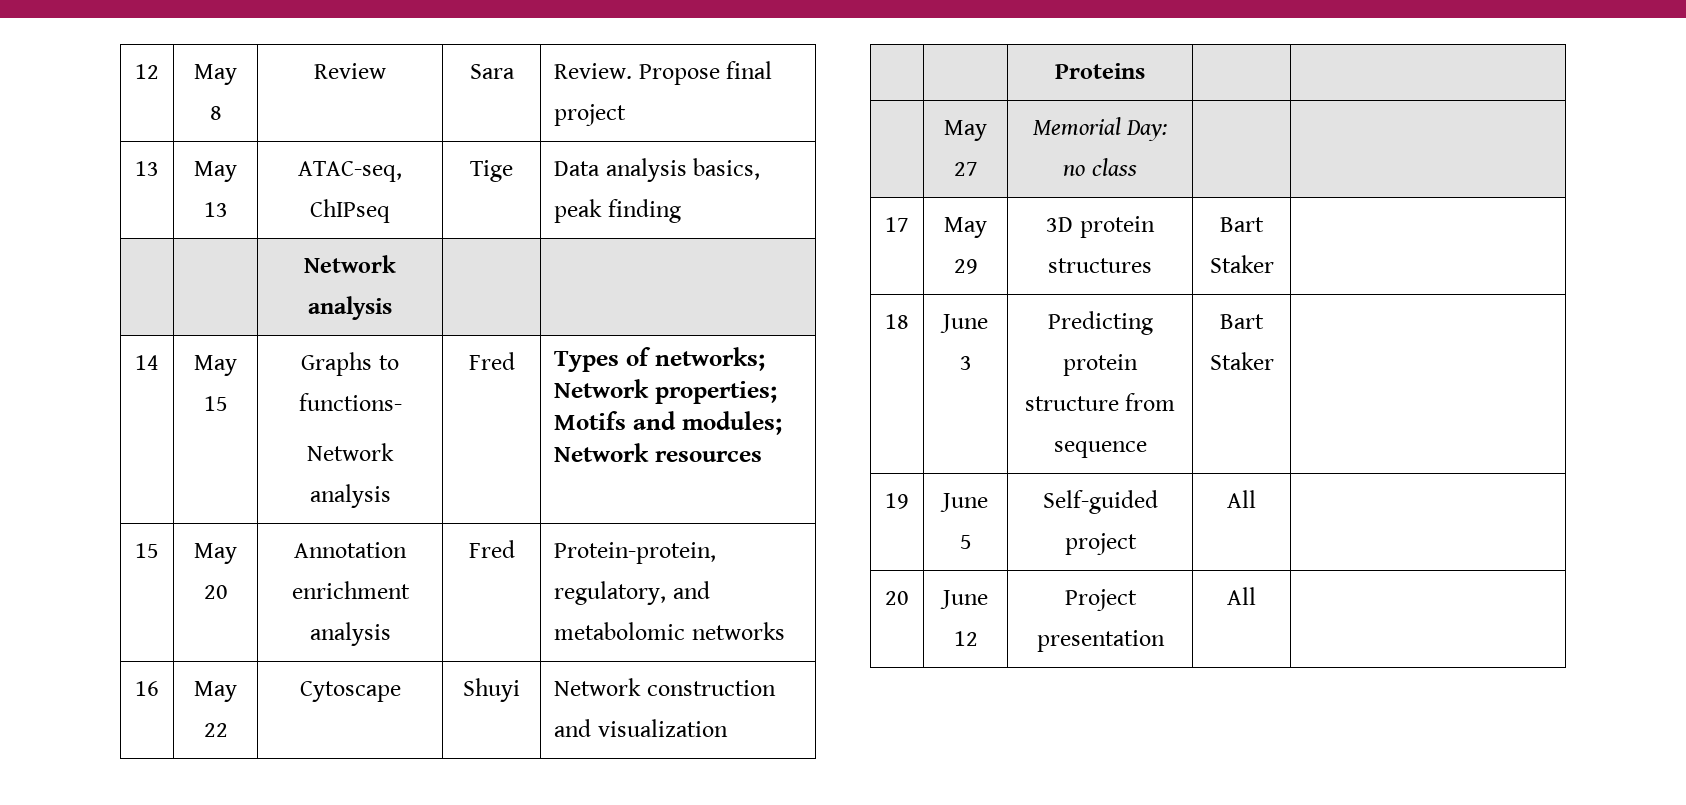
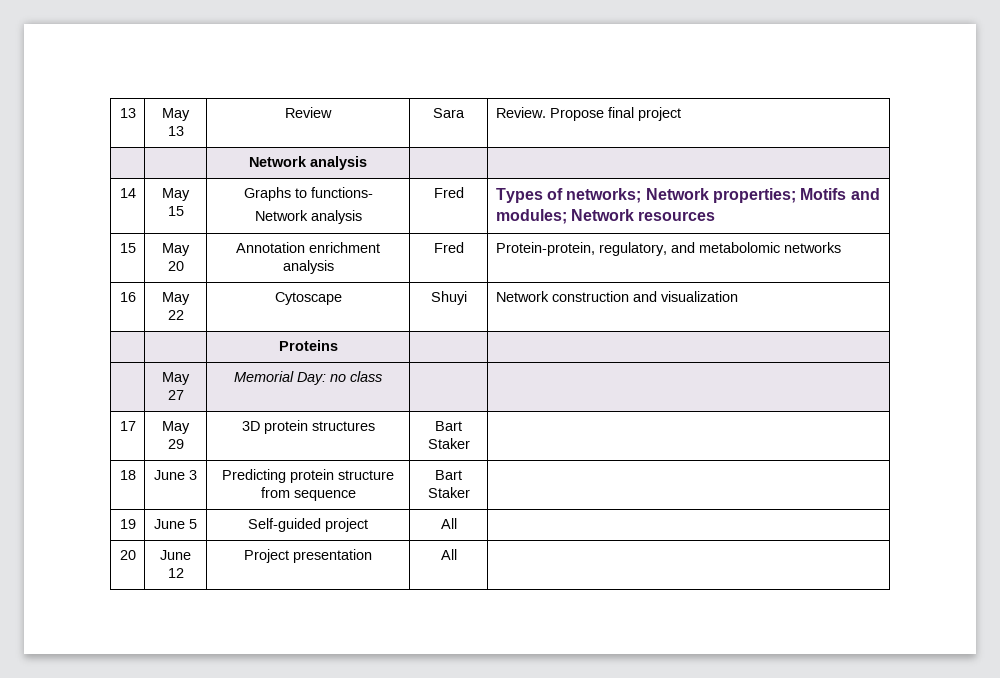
[135,64,159,79] [194,64,237,85] [209,106,222,120] 12 | May 8 -> [119,108,136,118] [162,108,190,121] [167,126,184,136] 13 | May 13
[135,161,159,176] [194,161,237,182] [203,202,228,217] [298,161,402,182] [310,199,390,223] [470,160,513,182] [554,158,760,182] [554,199,681,223] // 13 | May 13 | ATAC-seq, ChIPseq | Tige | Data analysis basics, peak finding -> (681, 114) none

